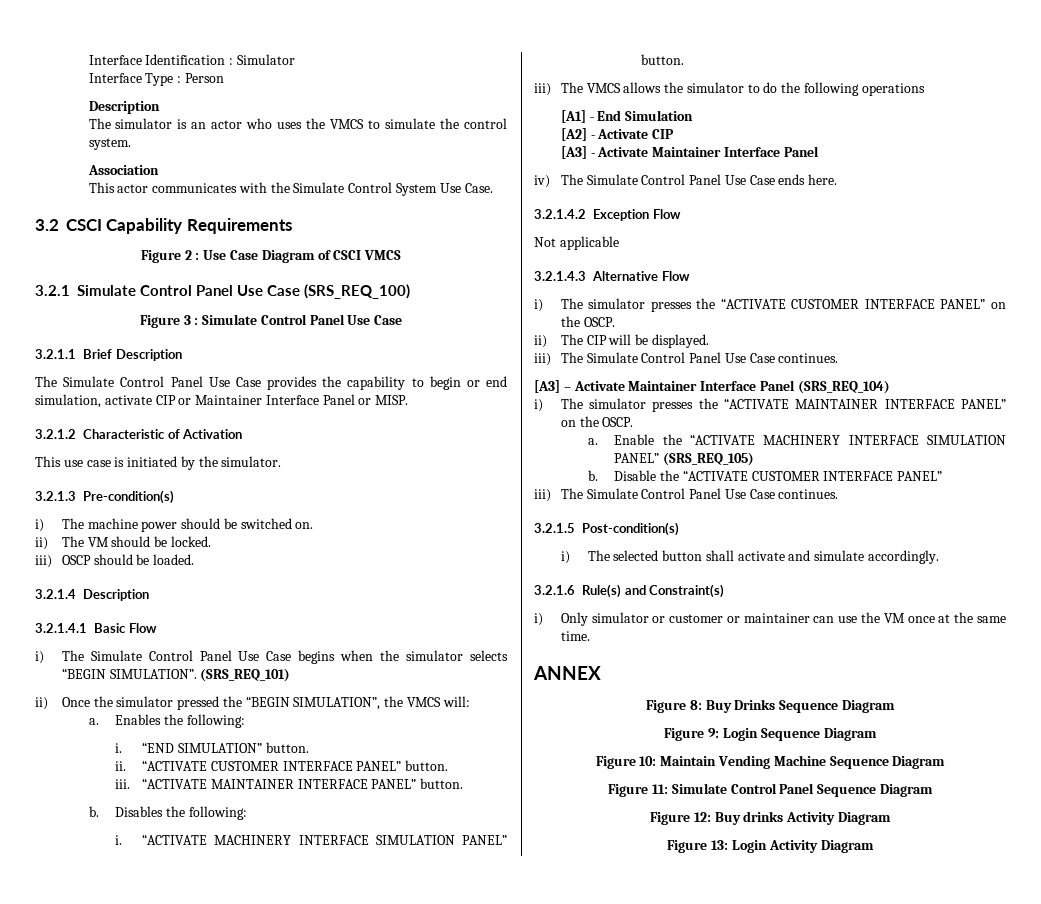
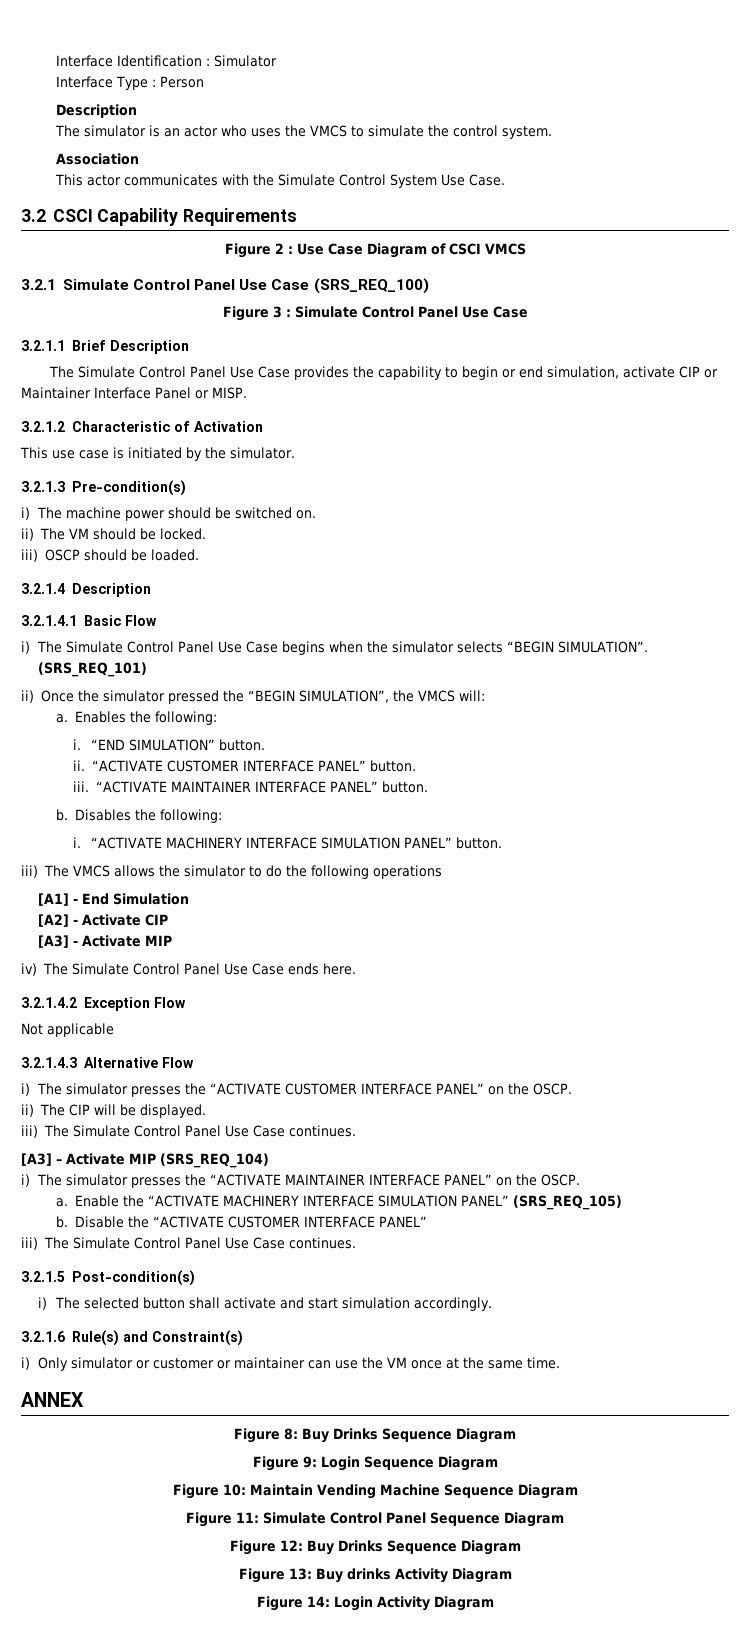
[652,146,819,157] Maintainer Interface Panel -> [145,935,173,946] MIP
[628,380,795,391] Maintainer Interface Panel -> [129,1153,156,1164] MIP
[814,550,865,561] simulate -> [307,1297,410,1309] start simulation
(741, 818) none -> [337,1540,521,1555] [238,1568,343,1583] Drinks Sequence Diagram // Figure 13: Buy
[711,840,729,850] 13: -> [306,1596,330,1607] 14:

